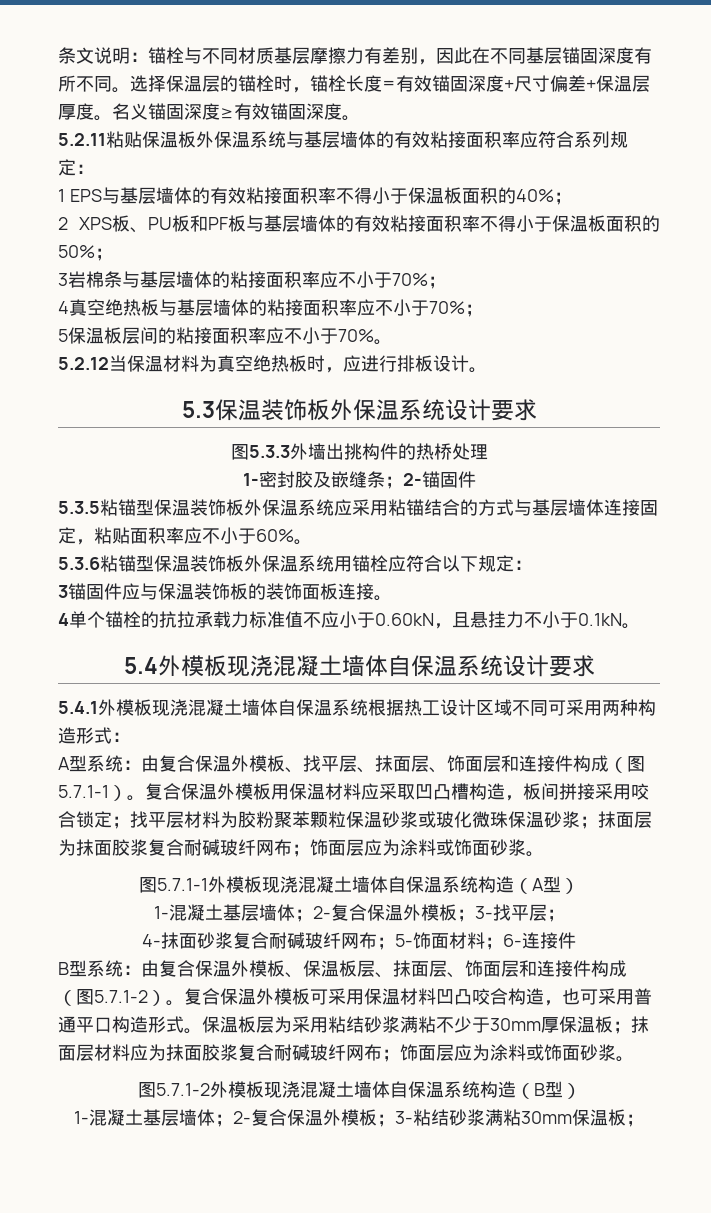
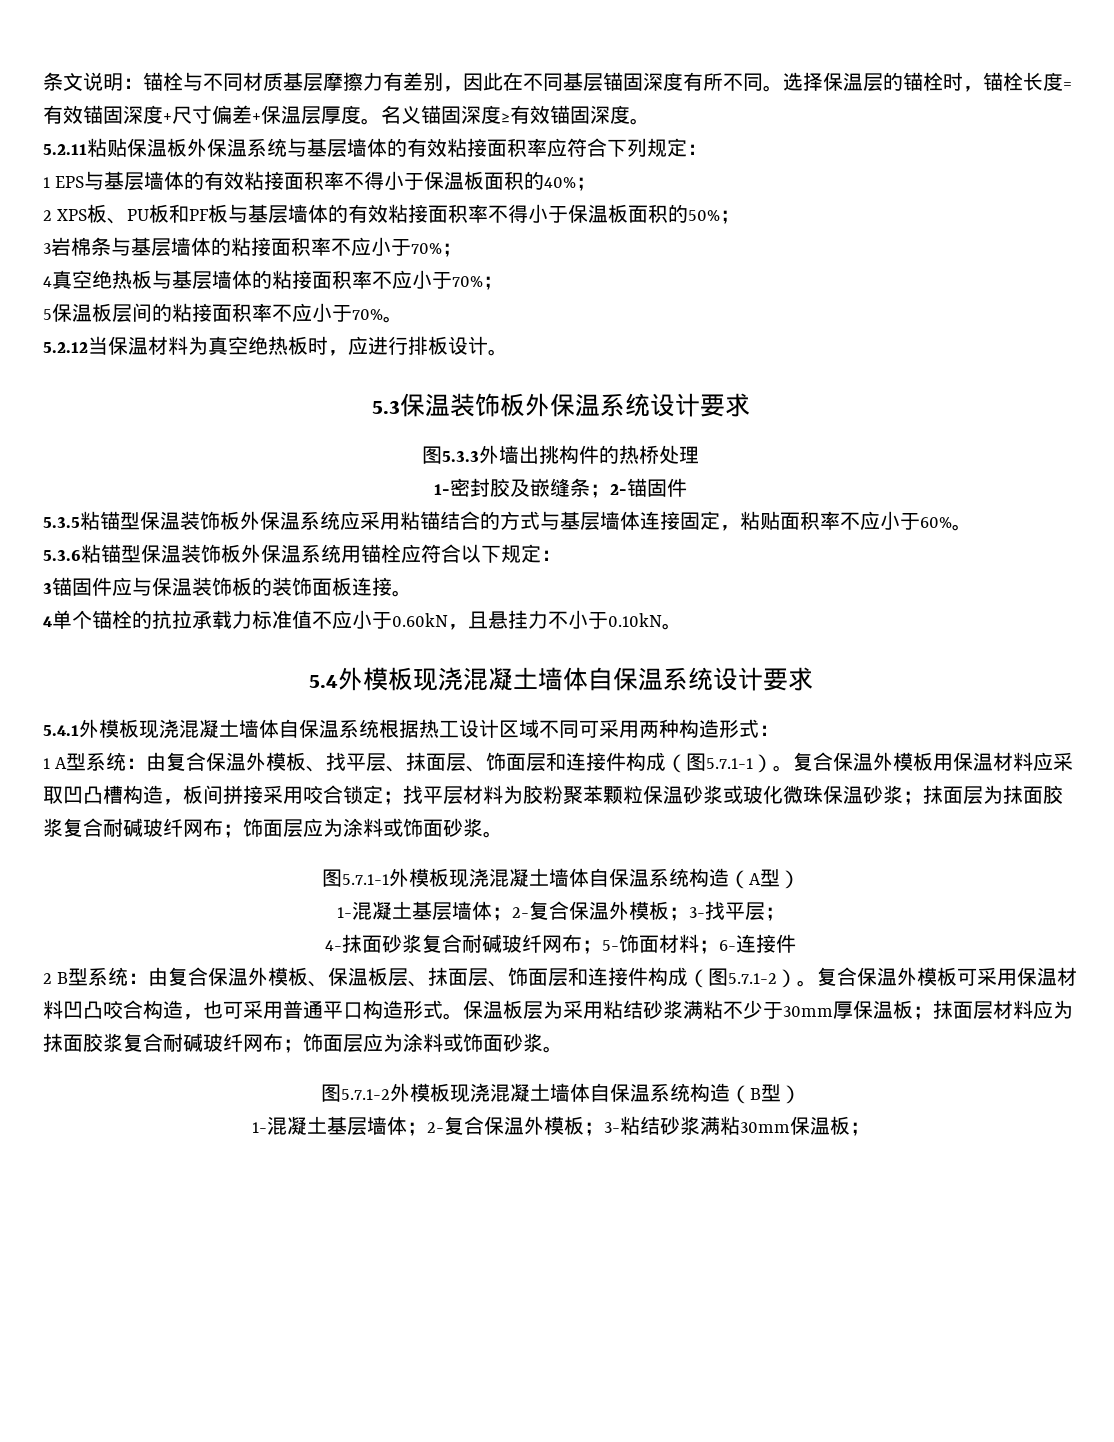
[574,131,592,148] 系 -> [607,139,627,157] 下
[320,271,356,288] 应不 -> [331,237,371,256] 不应
[357,299,393,316] 应不 -> [372,270,412,289] 不应
[266,327,302,344] 应不 -> [272,303,312,322] 不应
[184,527,220,544] 应不 -> [840,511,880,530] 不应
[578,613,622,626] 0.1kN -> [608,613,662,627] 0.10kN
(130, 737) none -> [43,758,50,769] 1
(576, 940) none -> [43,973,52,984] 2

